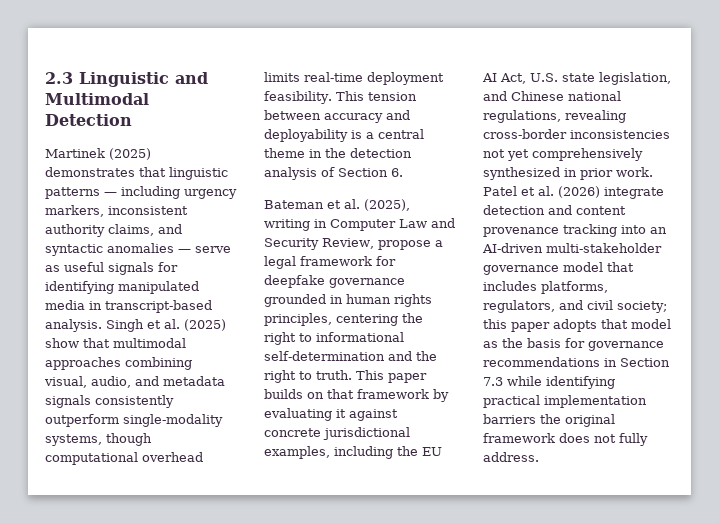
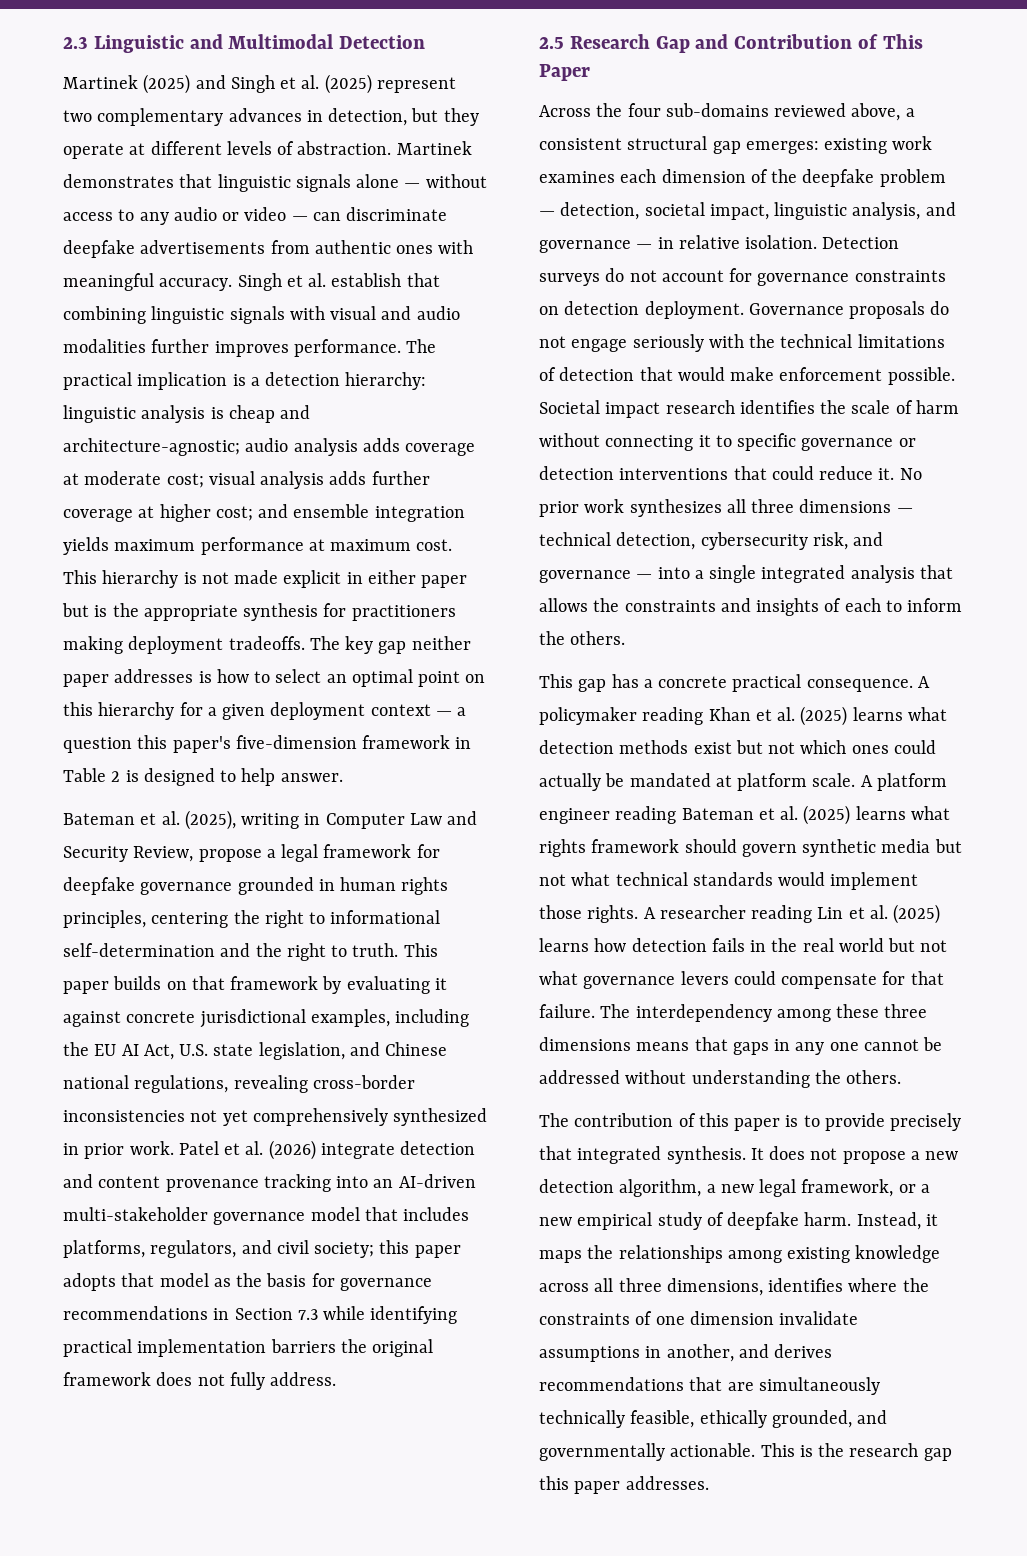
[45,167,228,180] [45,186,237,199] [45,205,188,217] [45,224,182,237] [45,243,231,256] [45,262,178,275] [45,281,199,294] [45,300,212,313] [45,319,226,332] [45,338,186,348] [45,357,192,370] [44,376,225,388] [45,395,174,408] [45,414,223,427] [45,433,152,446] [45,452,203,465] [264,72,444,85] [264,91,417,104] [264,110,410,123] [264,129,424,142] [264,148,412,158] [264,167,403,180] demonstrates that linguistic patterns — including urgency markers, inconsistent authority claims, and syntactic anomalies — serve as useful signals for identifying manipulated media in transcript-based analysis. Singh et al. (2025) show that multimodal approaches combining visual, audio, and metadata signals consistently outperform single-modality systems, though computational overhead limits real-time deployment feasibility. This tension between accuracy and deployability is a central theme in the detection analysis of Section 6. -> [195,74,456,94] [63,108,479,126] [63,141,472,159] [63,174,487,192] [63,207,448,225] [63,240,474,258] [63,273,440,291] [63,306,460,324] [63,339,437,357] [63,372,427,390] [63,405,311,423] [63,438,476,456] [63,471,430,489] [63,504,465,522] [63,537,453,555] [63,570,468,588] [62,603,456,621] [63,636,471,654] [63,669,486,687] [63,702,467,720] [63,735,472,753] [63,768,343,786] and Singh et al. (2025) represent two complementary advances in detection, but they operate at different levels of abstraction. Martinek demonstrates that linguistic signals alone — without access to any audio or video — can discriminate deepfake advertisements from authentic ones with meaningful accuracy. Singh et al. establish that combining linguistic signals with visual and audio modalities further improves performance. The practical implication is a detection hierarchy: linguistic analysis is cheap and architecture-agnostic; audio analysis adds coverage at moderate cost; visual analysis adds further coverage at higher cost; and ensemble integration yields maximum performance at maximum cost. This hierarchy is not made explicit in either paper but is the appropriate synthesis for practitioners making deployment tradeoffs. The key gap neither paper addresses is how to select an optimal point on this hierarchy for a given deployment context — a question this paper's five-dimension framework in Table 2 is designed to help answer.
(539, 457) none -> [539,34,923,53] [539,64,590,81] [539,103,915,121] [539,136,933,154] [539,169,946,187] [539,202,956,220] [539,235,900,253] [539,268,946,286] [539,301,950,319] [539,334,945,352] [539,367,955,385] [539,400,959,418] [539,433,916,451] [539,466,922,480] [539,499,913,517] [539,532,884,550] [539,565,953,583] [539,598,963,616] [539,631,626,645] [539,674,930,692] [539,706,947,726] [539,740,936,754] [539,773,947,791] [539,805,950,825] [539,839,962,857] [539,872,919,890] [539,904,941,924] [539,938,948,952] [539,971,944,989] [539,1004,928,1022] [539,1037,943,1055] [539,1070,902,1088] [539,1113,962,1131] [539,1146,959,1164] [539,1179,930,1197] [539,1212,938,1230] [539,1245,941,1263] [539,1278,929,1296] [539,1311,859,1325] [539,1344,833,1362] [539,1377,880,1395] [539,1410,888,1428] [539,1443,952,1461] [539,1476,709,1494] // 2.5 Research Gap and Contribution of This Paper // Across the four sub-domains reviewed above, a consistent structural gap emerges: existing work examines each dimension of the deepfake problem — detection, societal impact, linguistic analysis, and governance — in relative isolation. Detection surveys do not account for governance constraints on detection deployment. Governance proposals do not engage seriously with the technical limitations of detection that would make enforcement possible. Societal impact research identifies the scale of harm without connecting it to specific governance or detection interventions that could reduce it. No prior work synthesizes all three dimensions — technical detection, cybersecurity risk, and governance — into a single integrated analysis that allows the constraints and insights of each to inform the others. // This gap has a concrete practical consequence. A policymaker reading Khan et al. (2025) learns what detection methods exist but not which ones could actually be mandated at platform scale. A platform engineer reading Bateman et al. (2025) learns what rights framework should govern synthetic media but not what technical standards would implement those rights. A researcher reading Lin et al. (2025) learns how detection fails in the real world but not what governance levers could compensate for that failure. The interdependency among these three dimensions means that gaps in any one cannot be addressed without understanding the others. // The contribution of this paper is to provide precisely that integrated synthesis. It does not propose a new detection algorithm, a new legal framework, or a new empirical study of deepfake harm. Instead, it maps the relationships among existing knowledge across all three dimensions, identifies where the constraints of one dimension invalidate assumptions in another, and derives recommendations that are simultaneously technically feasible, ethically grounded, and governmentally actionable. This is the research gap this paper addresses.

